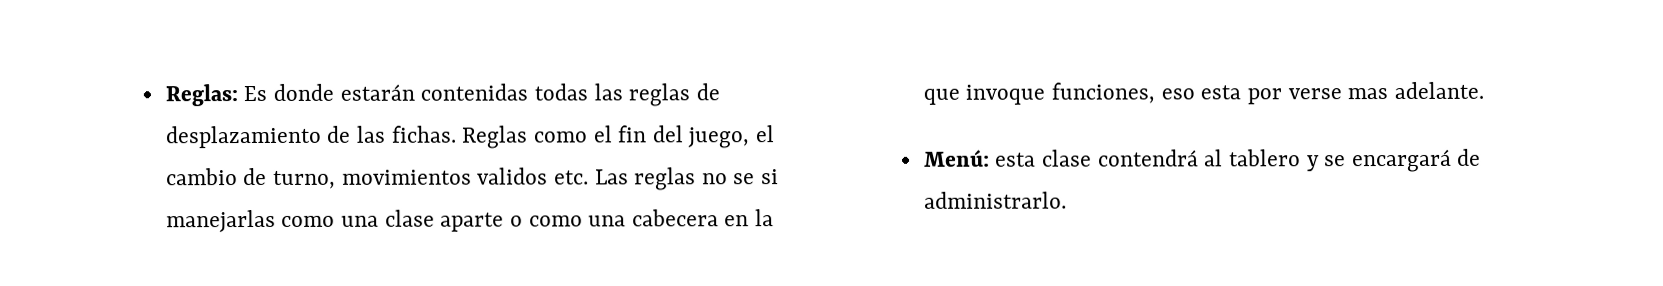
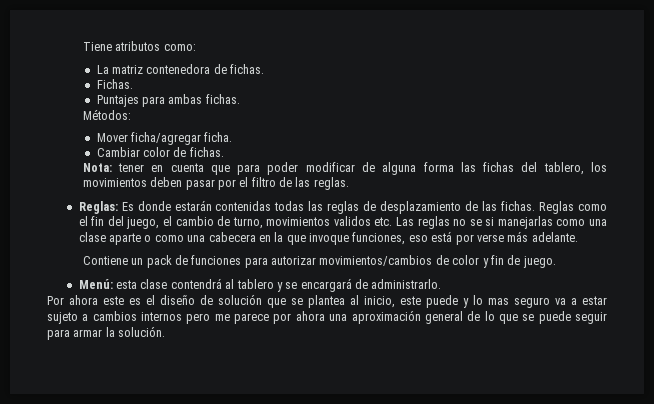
(164, 95) none -> [82,41,196,51] [96,64,265,74] [96,79,133,89] [96,94,240,107] [82,109,131,120] [96,132,233,145] [96,147,224,157] [82,162,608,175] [82,177,349,190] Tiene atributos como: // La matriz contenedora de fichas. // Fichas. // Puntajes para ambas fichas. // Métodos: // Mover ficha/agregar ficha. // Cambiar color de fichas. // Nota: tener en cuenta que para poder modificar de alguna forma las fichas del tablero, los movimientos deben pasar por el filtro de las reglas. //
[1200,85,1242,100] esta -> [431,231,453,242] está
[1347,88,1389,100] mas -> [507,231,529,242] más
(1484, 90) none -> [82,255,556,268] // Contiene un pack de funciones para autorizar movimientos/cambios de color y fin de juego.
(1067, 200) none -> [47,294,607,308] [47,310,608,324] [47,326,166,340] // Por ahora este es el diseño de solución que se plantea al inicio, este puede y lo mas seguro va a estar sujeto a cambios internos pero me parece por ahora una aproximación general de lo que se puede seguir para armar la solución.

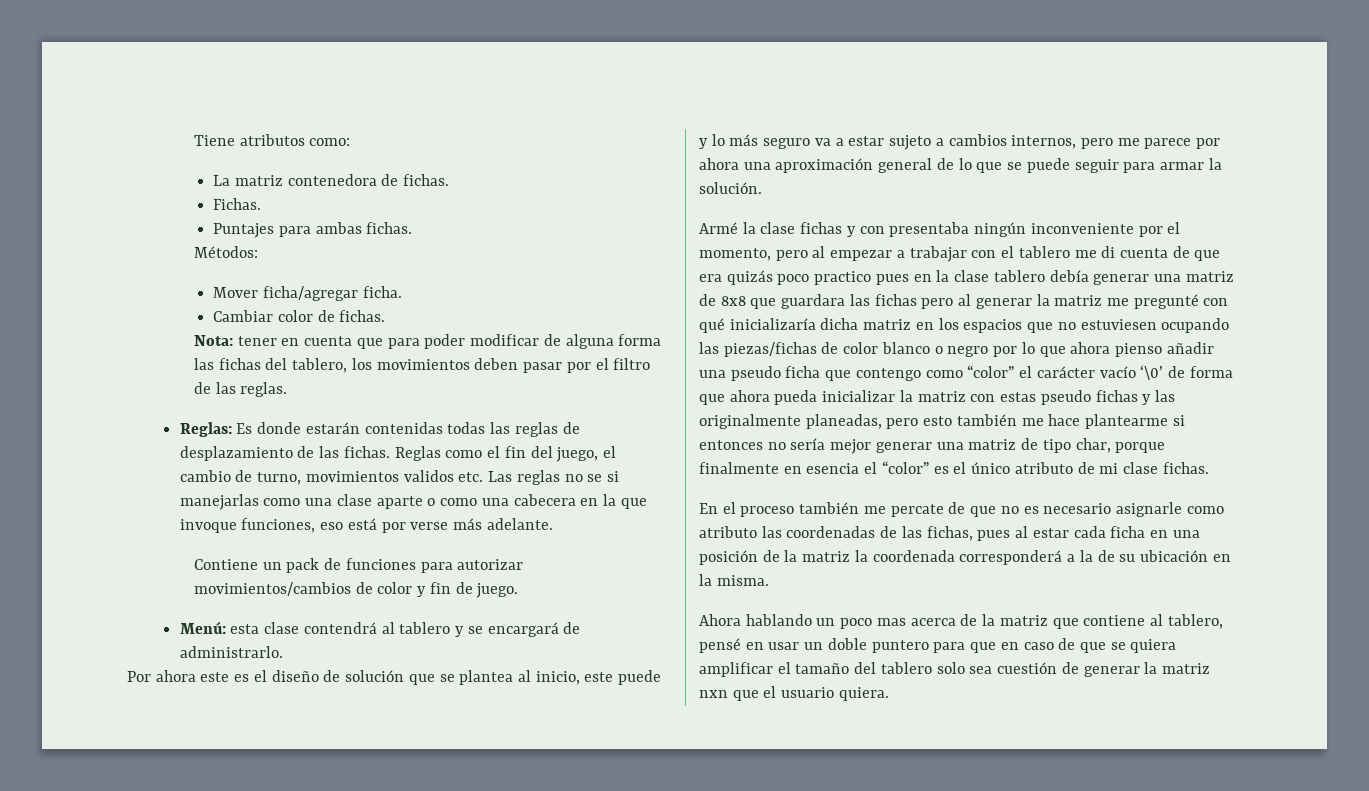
[488,298,509,305] mas -> [729,134,759,146] más
[141,312,183,321] internos -> [1011,135,1077,149] internos,
(166, 331) none -> [699,222,1181,237] [699,246,1221,262] [699,270,1234,285] [699,294,1229,309] [699,318,1230,333] [699,342,1214,357] [699,365,1233,381] [699,390,1175,405] [699,414,1185,429] [699,438,1166,454] [699,461,1209,474] [699,502,1224,517] [699,526,1200,541] [699,550,1231,565] [699,574,769,586] [699,614,1223,629] [699,638,1177,653] [699,662,1210,677] [699,686,889,701] // Armé la clase fichas y con presentaba ningún inconveniente por el momento, pero al empezar a trabajar con el tablero me di cuenta de que era quizás poco practico pues en la clase tablero debía generar una matriz de 8x8 que guardara las fichas pero al generar la matriz me pregunté con qué inicializaría dicha matriz en los espacios que no estuviesen ocupando las piezas/fichas de color blanco o negro por lo que ahora pienso añadir una pseudo ficha que contengo como “color” el carácter vacío ‘\0’ de forma que ahora pueda inicializar la matriz con estas pseudo fichas y las originalmente planeadas, pero esto también me hace plantearme si entonces no sería mejor generar una matriz de tipo char, porque finalmente en esencia el “color” es el único atributo de mi clase fichas. // En el proceso también me percate de que no es necesario asignarle como atributo las coordenadas de las fichas, pues al estar cada ficha en una posición de la matriz la coordenada corresponderá a la de su ubicación en la misma. // Ahora hablando un poco mas acerca de la matriz que contiene al tablero, pensé en usar un doble puntero para que en caso de que se quiera amplificar el tamaño del tablero solo sea cuestión de generar la matriz nxn que el usuario quiera.

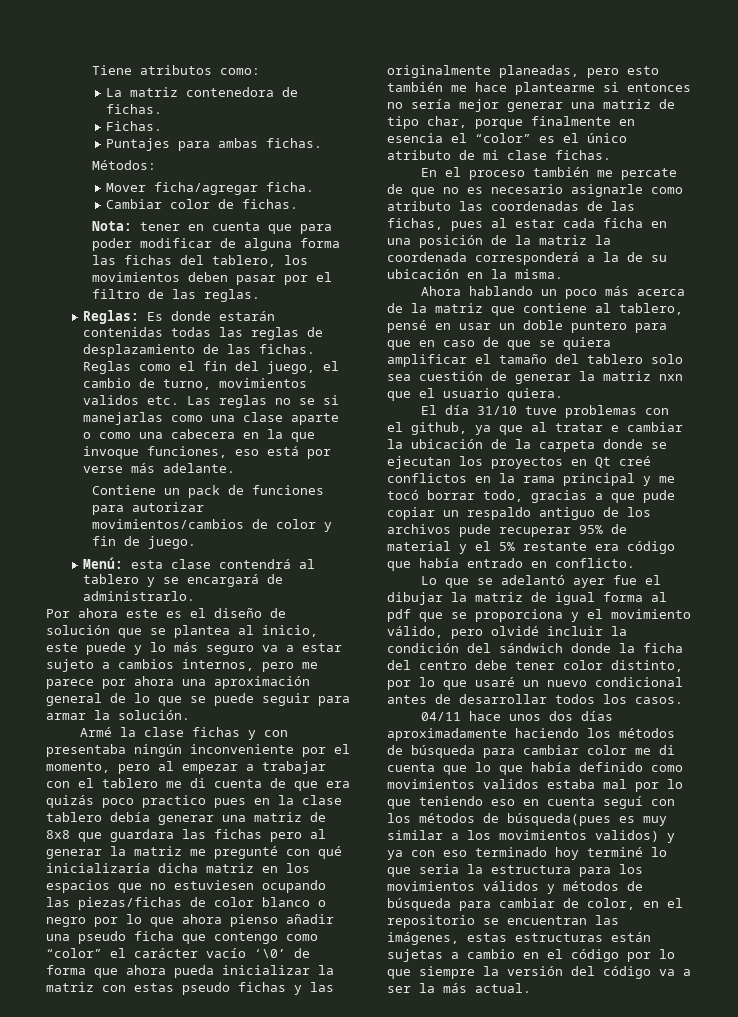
[876,618,906,626] mas -> [604,286,629,296] más
(889, 694) none -> [420,405,669,418] [387,422,683,435] [387,439,667,452] [387,456,651,469] [387,473,675,486] [387,490,675,503] [387,507,651,520] [387,524,627,537] [387,541,675,554] [387,558,635,571] [420,575,661,588] [387,592,667,605] [387,609,691,622] [387,626,627,639] [387,643,683,653] [387,660,683,672] [387,677,683,690] [387,694,683,704] [420,711,613,721] [387,728,675,741] [387,745,675,758] [387,762,683,775] [387,779,683,792] [387,796,675,809] [387,813,667,826] [387,830,675,843] [387,847,667,860] [387,864,643,877] [387,881,643,894] [387,898,683,911] [387,915,619,928] [387,932,651,945] [387,949,675,962] [387,966,691,979] [387,983,531,993] // El día 31/10 tuve problemas con el github, ya que al tratar e cambiar la ubicación de la carpeta donde se ejecutan los proyectos en Qt creé conflictos en la rama principal y me tocó borrar todo, gracias a que pude copiar un respaldo antiguo de los archivos pude recuperar 95% de material y el 5% restante era código que había entrado en conflicto. // Lo que se adelantó ayer fue el dibujar la matriz de igual forma al pdf que se proporciona y el movimiento válido, pero olvidé incluir la condición del sándwich donde la ficha del centro debe tener color distinto, por lo que usaré un nuevo condicional antes de desarrollar todos los casos. // 04/11 hace unos dos días aproximadamente haciendo los métodos de búsqueda para cambiar color me di cuenta que lo que había definido como movimientos validos estaba mal por lo que teniendo eso en cuenta seguí con los métodos de búsqueda(pues es muy similar a los movimientos validos) y ya con eso terminado hoy terminé lo que seria la estructura para los movimientos válidos y métodos de búsqueda para cambiar de color, en el repositorio se encuentran las imágenes, estas estructuras están sujetas a cambio en el código por lo que siempre la versión del código va a ser la más actual.

